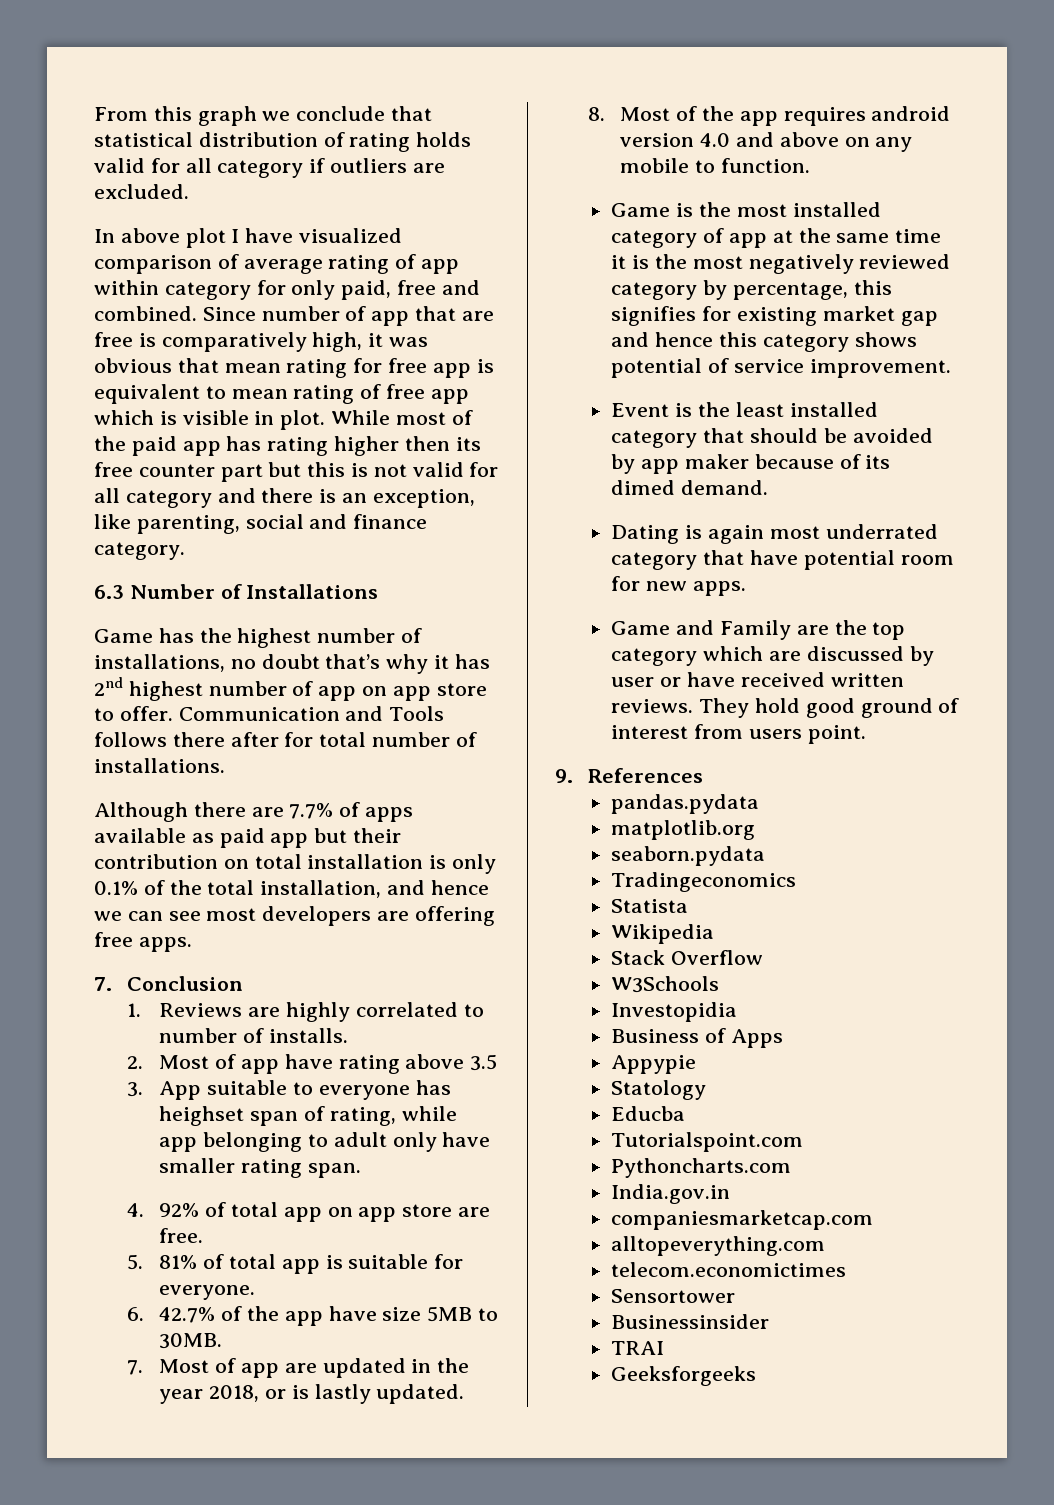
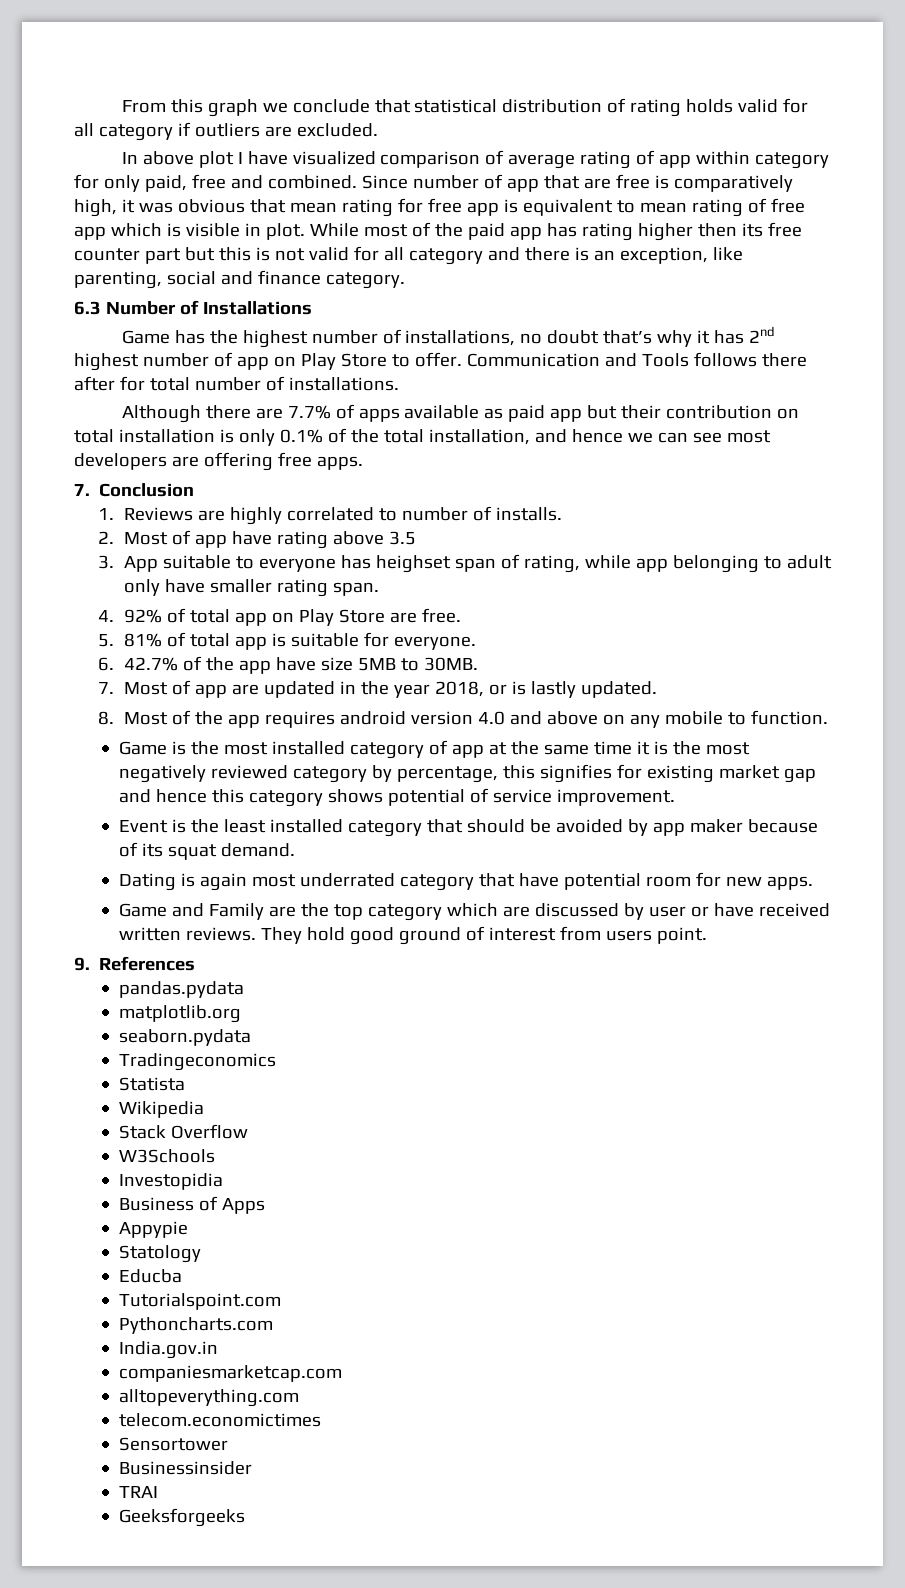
[392,683,487,701] app store -> [300,353,387,370] Play Store
[358,1204,453,1222] app store -> [298,609,385,626] Play Store
[611,480,676,495] dimed -> [167,844,217,860] squat

